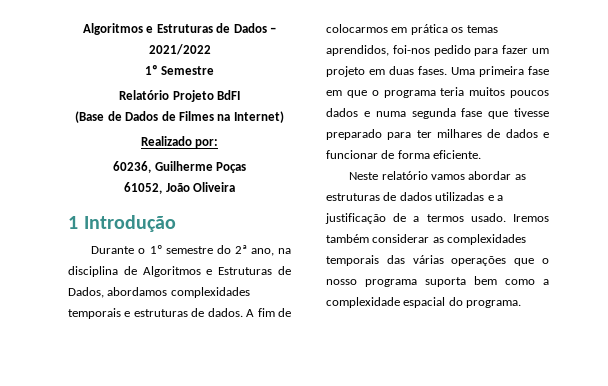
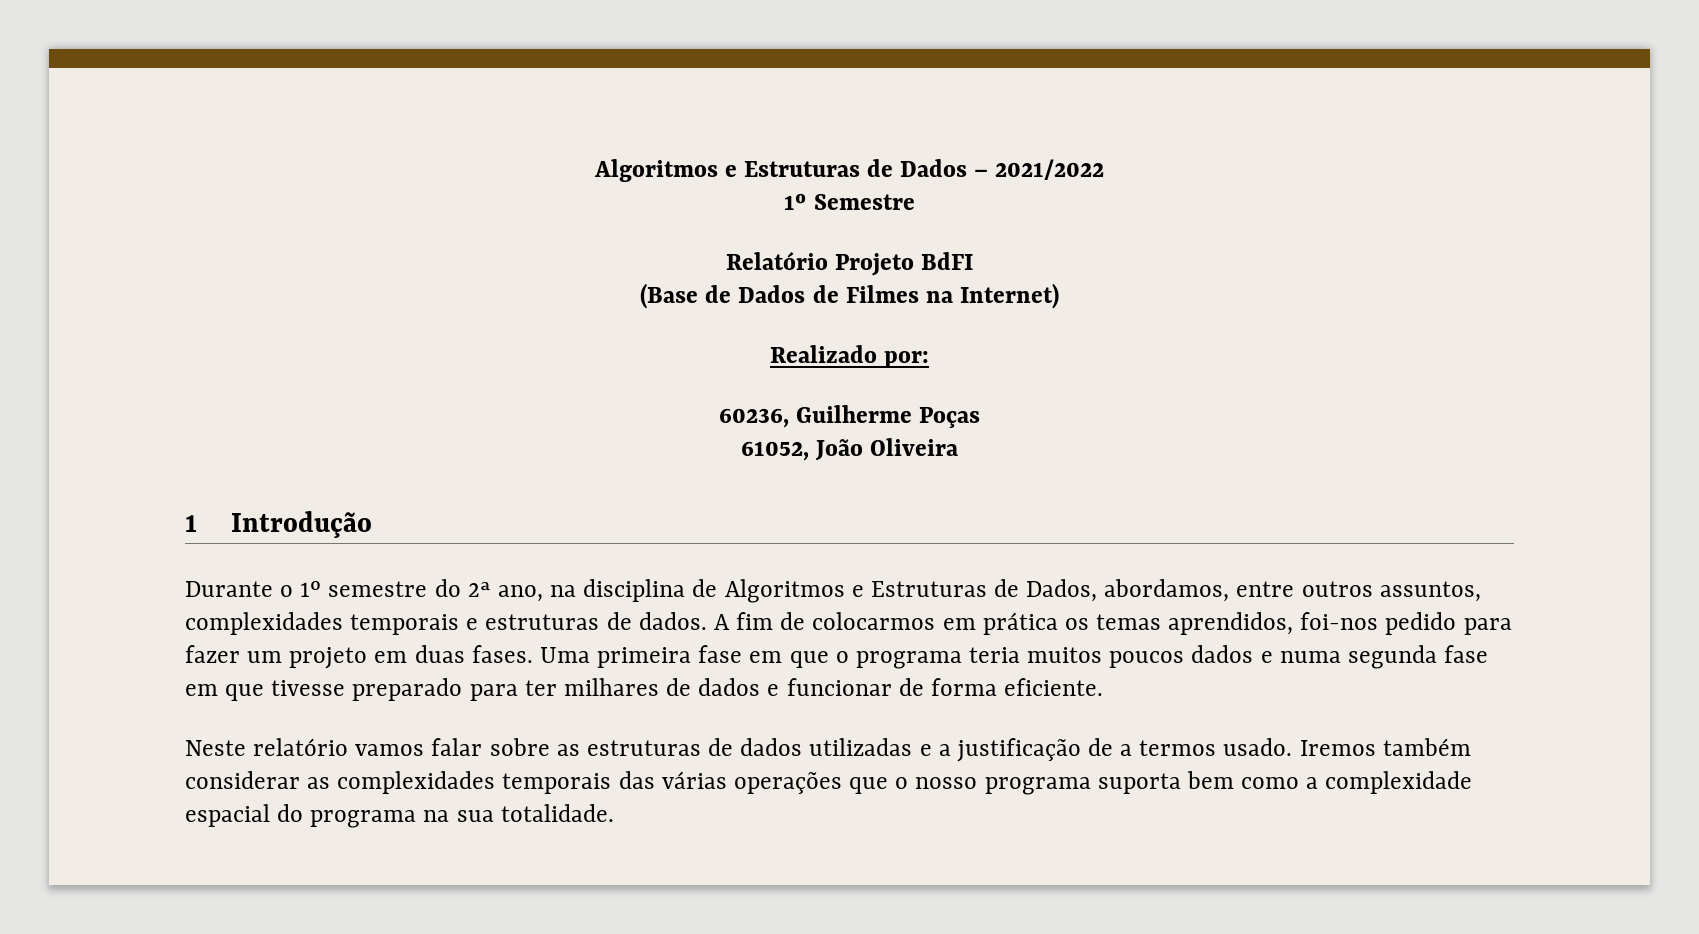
[107,287,168,296] abordamos -> [1104,579,1481,602] abordamos, entre outros assuntos,
(483, 112) none -> [185,684,218,696] em
[468,171,512,180] abordar -> [431,738,550,756] falar sobre
[466,300,522,308] programa. -> [310,804,614,828] programa na sua totalidade.

